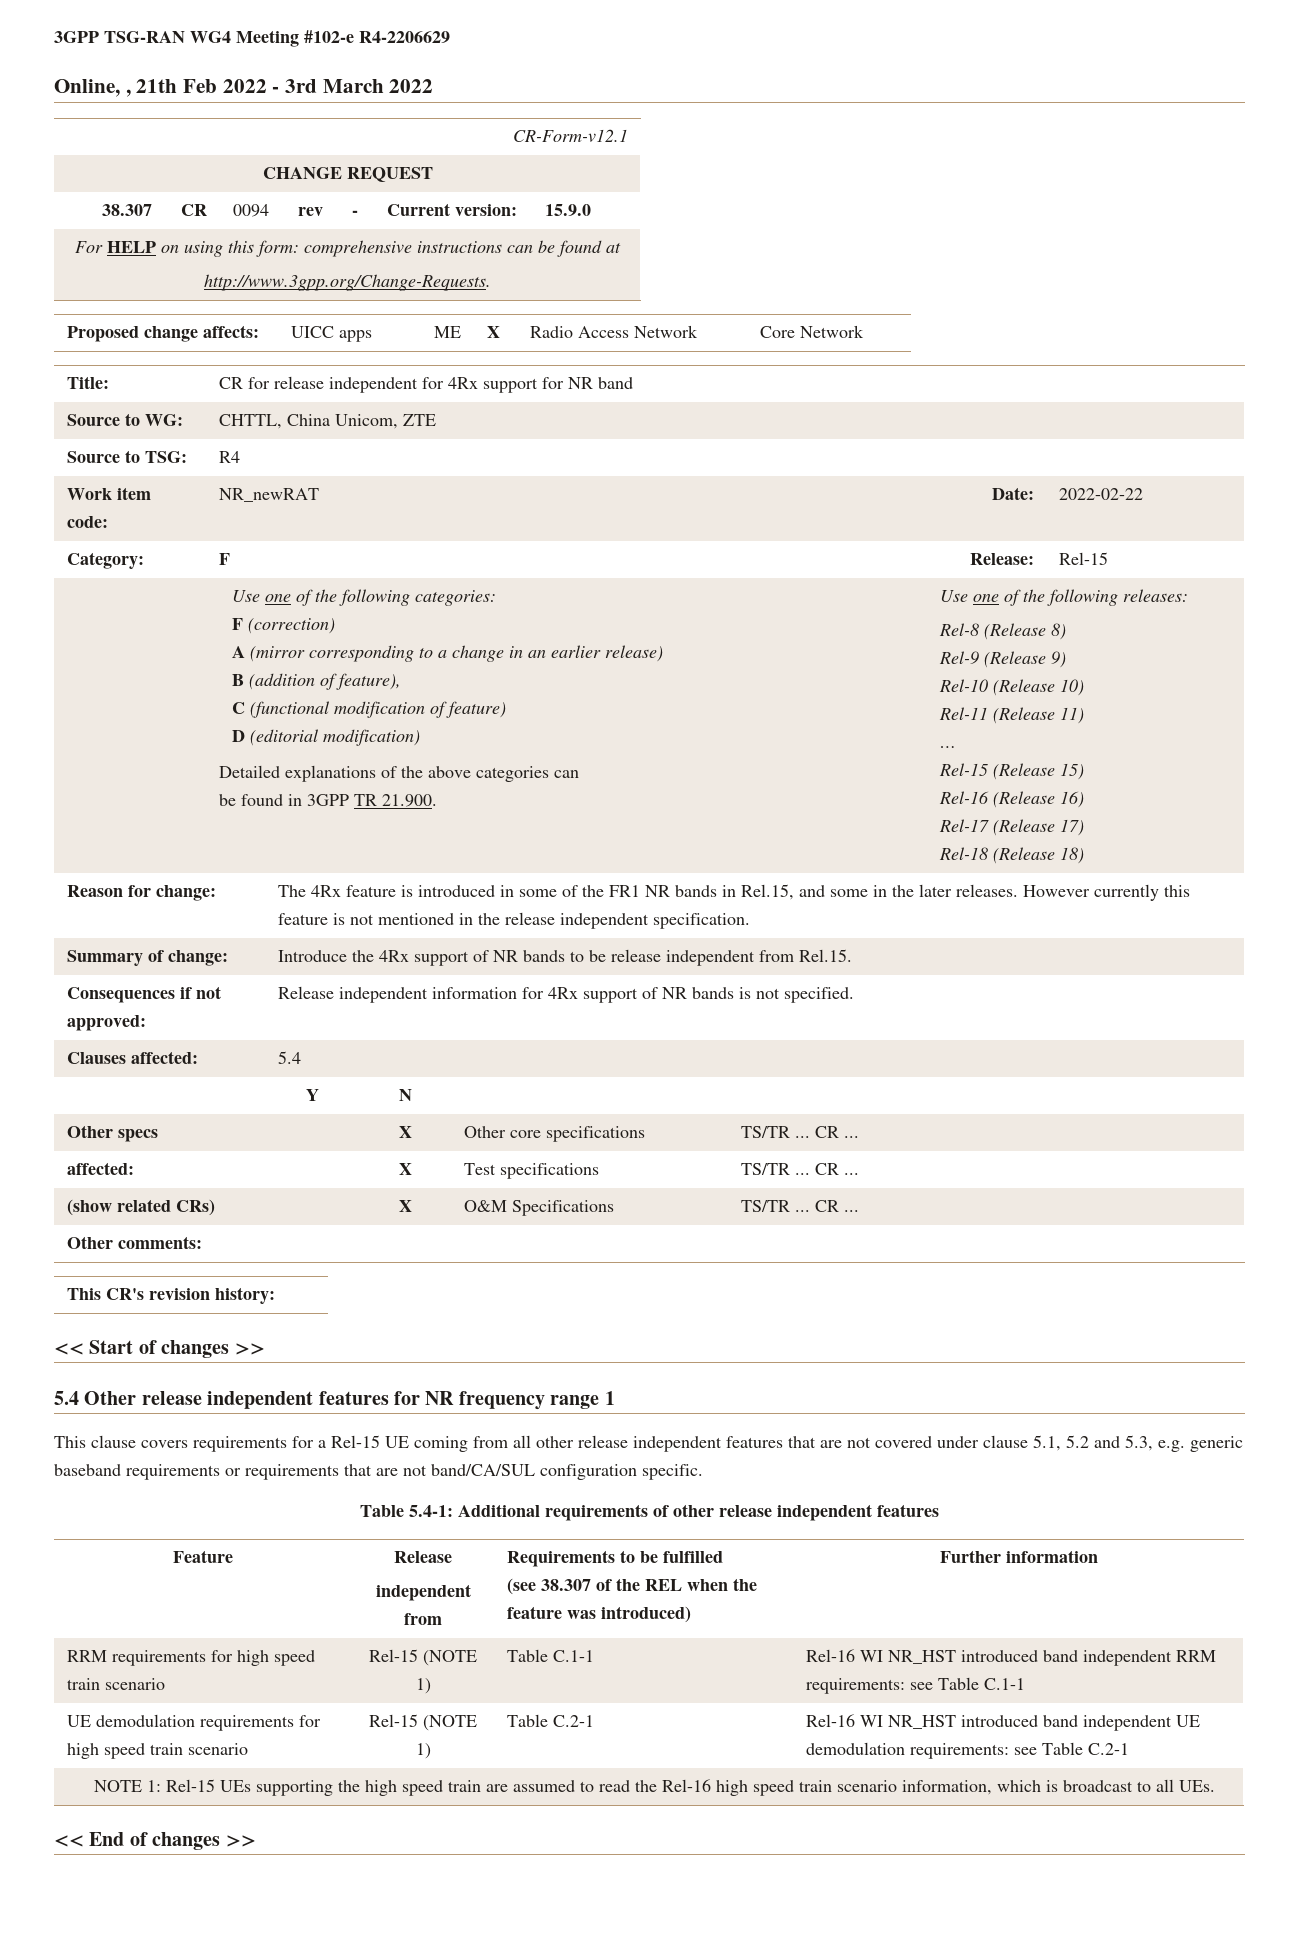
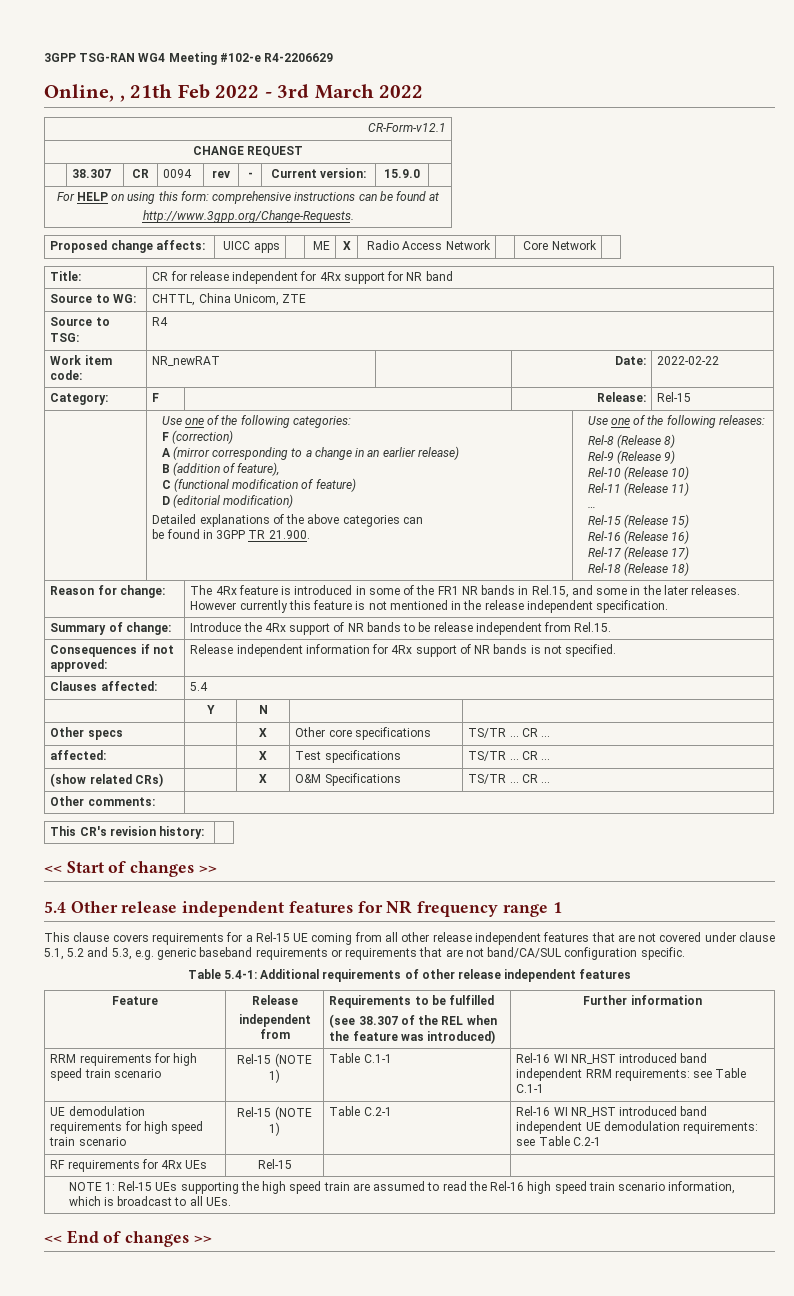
(1129, 1749) none -> [50,1159,208,1172] [257,1159,292,1169] // RF requirements for 4Rx UEs | Rel-15 | |

